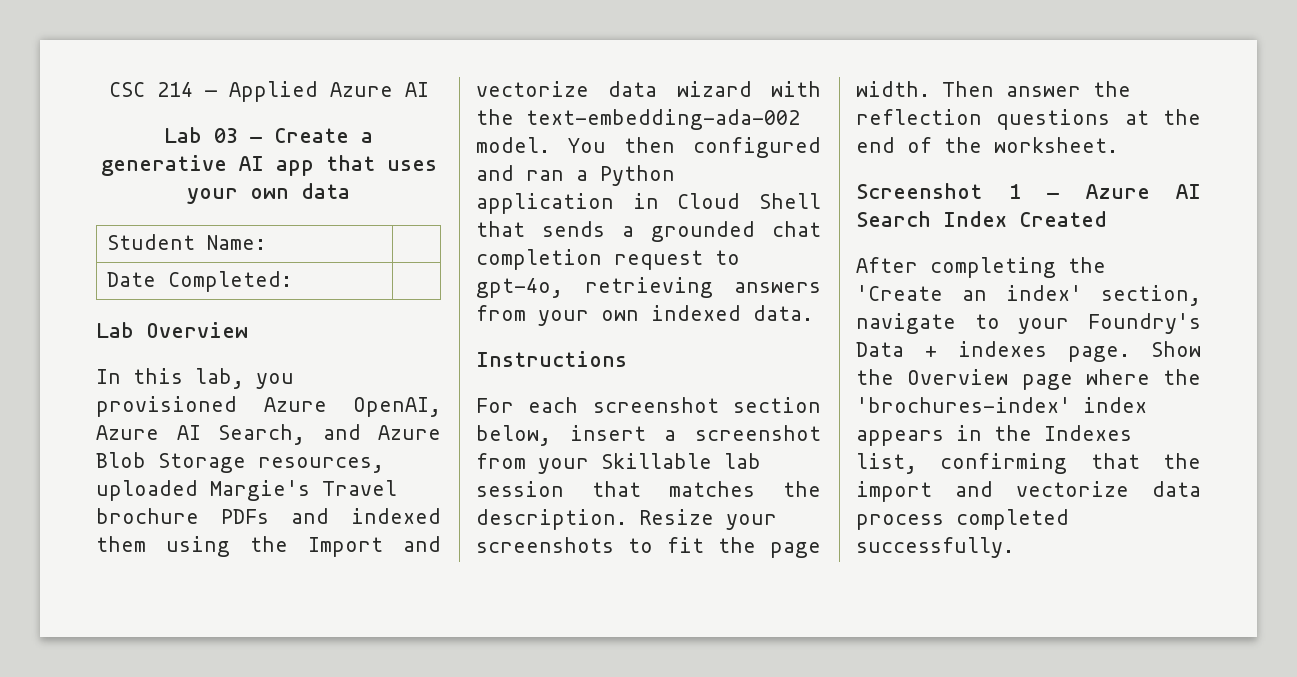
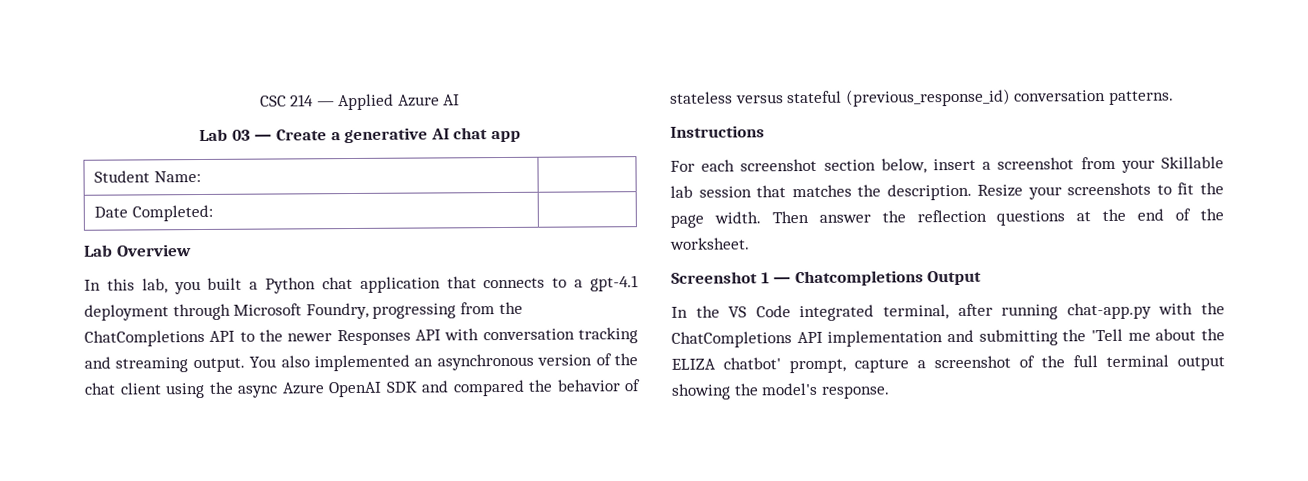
(264, 163) none -> [453,127,489,140] chat
[325,155,437,171] [187,183,350,204] that uses your own data -> (521, 136) none
[96,396,441,417] [96,424,441,445] [96,452,384,473] [96,480,397,501] [96,508,441,524] [96,536,441,557] [476,81,821,97] [476,109,800,130] [476,137,821,158] [476,165,675,186] [476,193,821,214] [476,221,821,242] [476,249,740,270] [476,277,821,298] [476,305,813,326] provisioned Azure OpenAI, Azure AI Search, and Azure Blob Storage resources, uploaded Margie's Travel brochure PDFs and indexed them using the Import and vectorize data wizard with the text-embedding-ada-002 model. You then configured and ran a Python application in Cloud Shell that sends a grounded chat completion request to gpt-4o, retrieving answers from your own indexed data. -> [207,275,640,294] [84,301,523,321] [84,327,638,347] [84,353,638,373] [84,379,640,399] [670,88,1174,107] built a Python chat application that connects to a gpt-4.1 deployment through Microsoft Foundry, progressing from the ChatCompletions API to the newer Responses API with conversation tracking and streaming output. You also implemented an asynchronous version of the chat client using the async Azure OpenAI SDK and compared the behavior of stateless versus stateful (previous_response_id) conversation patterns.
[1085,184,1201,199] [856,211,1107,227] [856,257,1106,278] [856,285,1201,306] [856,313,1201,334] [856,341,1201,362] [856,369,1201,390] [856,397,1147,413] [856,425,1132,446] [856,453,1201,474] [856,481,1201,502] [856,509,1069,530] [856,537,1014,558] Azure AI Search Index Created // After completing the 'Create an index' section, navigate to your Foundry's Data + indexes page. Show the Overview page where the 'brochures-index' index appears in the Indexes list, confirming that the import and vectorize data process completed successfully. -> [794,270,983,287] [671,302,1225,322] [671,328,1225,348] [671,354,1225,374] [671,382,890,400] Chatcompletions Output // In the VS Code integrated terminal, after running chat-app.py with the ChatCompletions API implementation and submitting the 'Tell me about the ELIZA chatbot' prompt, capture a screenshot of the full terminal output showing the model's response.

